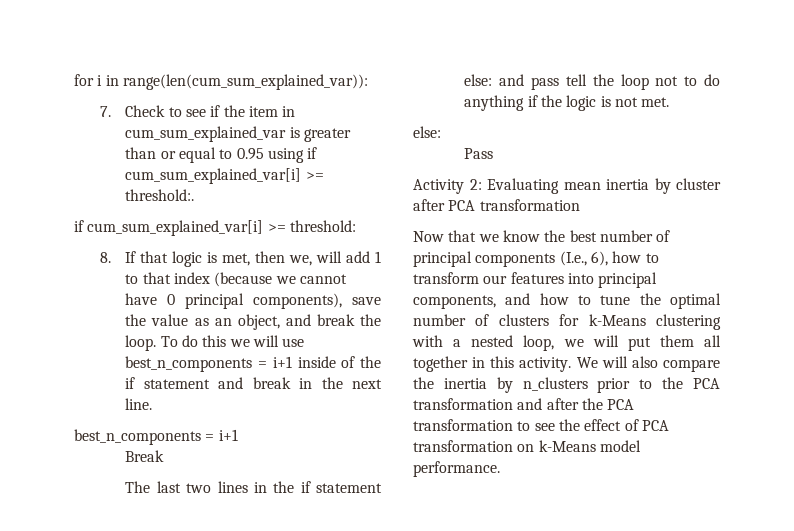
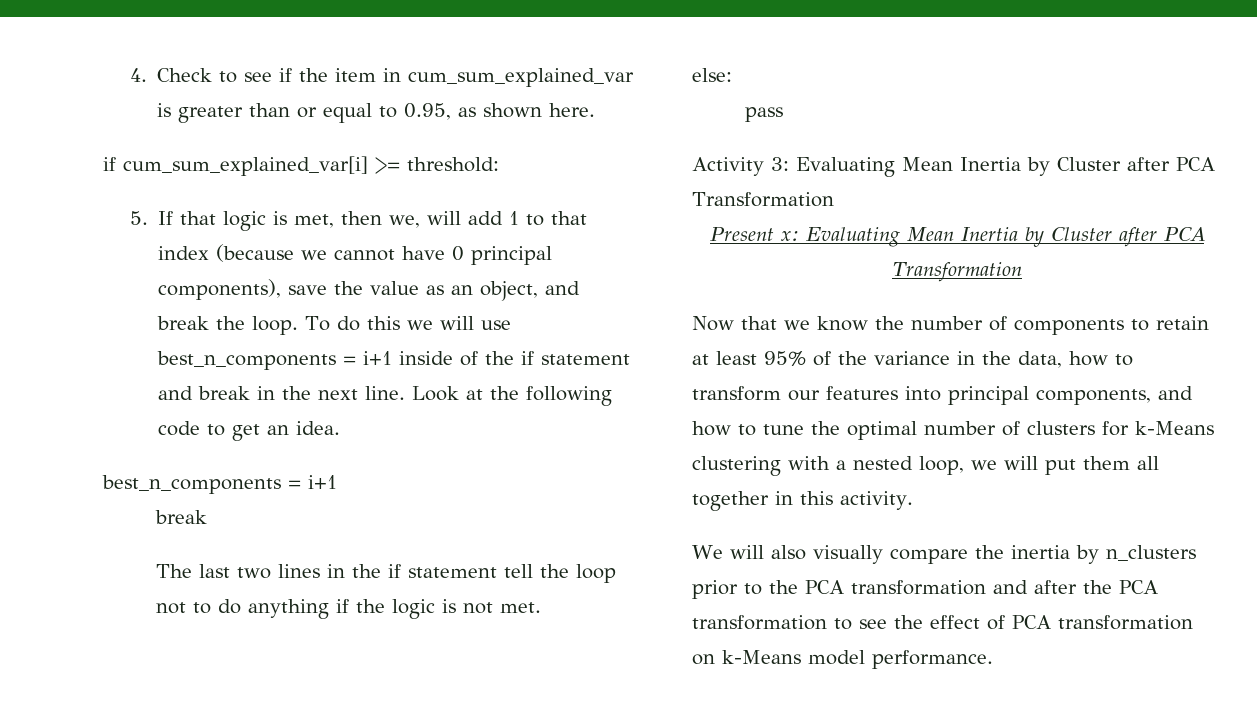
[74,74,368,90] [99,106,111,117] for i in range(len(cum_sum_explained_var)): // 7. -> [129,68,147,82] 4.
[236,147,318,163] [125,168,324,184] [125,189,195,201] 0.95 using if cum_sum_explained_var[i] >= threshold:. -> [403,103,595,120] 0.95, as shown here.
[99,252,111,263] 8. -> [129,211,148,225] 5.
(153, 404) none -> [411,386,612,406] [157,421,340,441] Look at the following code to get an idea.
[125,450,165,462] Break -> [155,510,208,524] break
[464,74,560,90] else: and pass -> (498, 572) none
[464,148,494,159] Pass -> [745,107,784,122] pass
[469,178,721,194] [413,199,580,211] 2: Evaluating mean inertia by cluster after PCA transformation -> [771,157,1215,177] [692,192,834,207] [709,227,1205,247] [892,262,1023,282] 3: Evaluating Mean Inertia by Cluster after PCA Transformation // Present x: Evaluating Mean Inertia by Cluster after PCA Transformation
[569,230,671,242] [413,251,608,267] best number of principal components (I.e., 6), -> [911,316,1209,335] [692,351,1062,368] number of components to retain at least 95% of the variance in the data,
(572, 364) none -> (913, 500) //
(658, 362) none -> [812,545,883,564] visually

